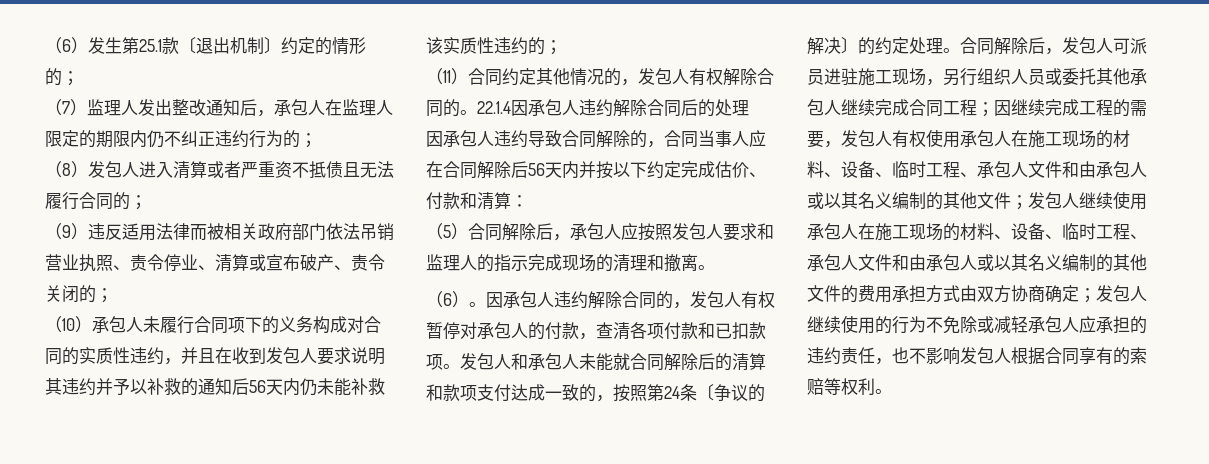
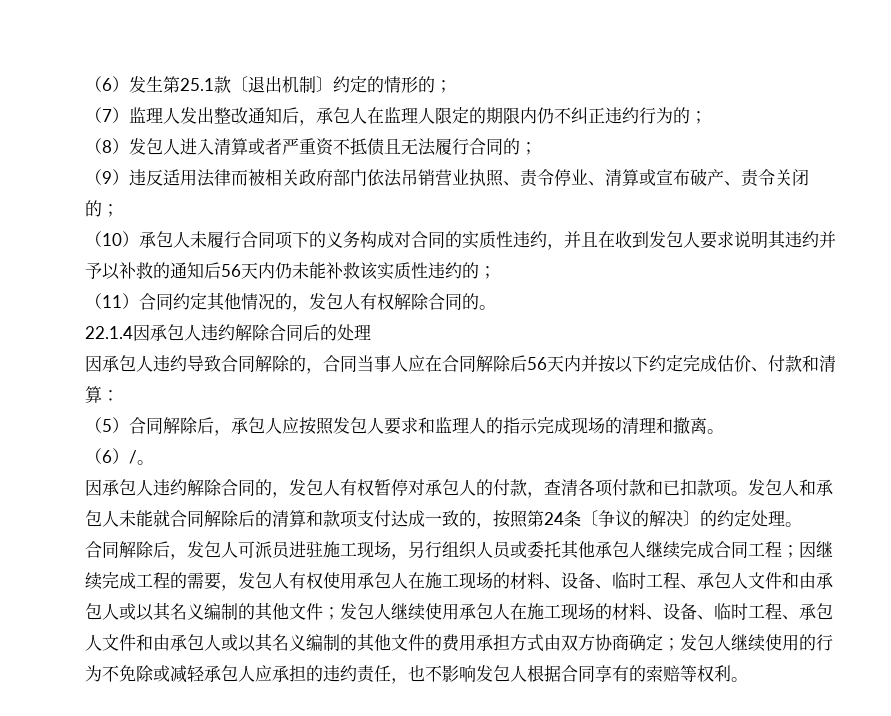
(477, 112) none -> (496, 307) //
[469,302,486,307] 。 -> [129,450,154,465] /。 //
(960, 50) none -> (802, 524) //

